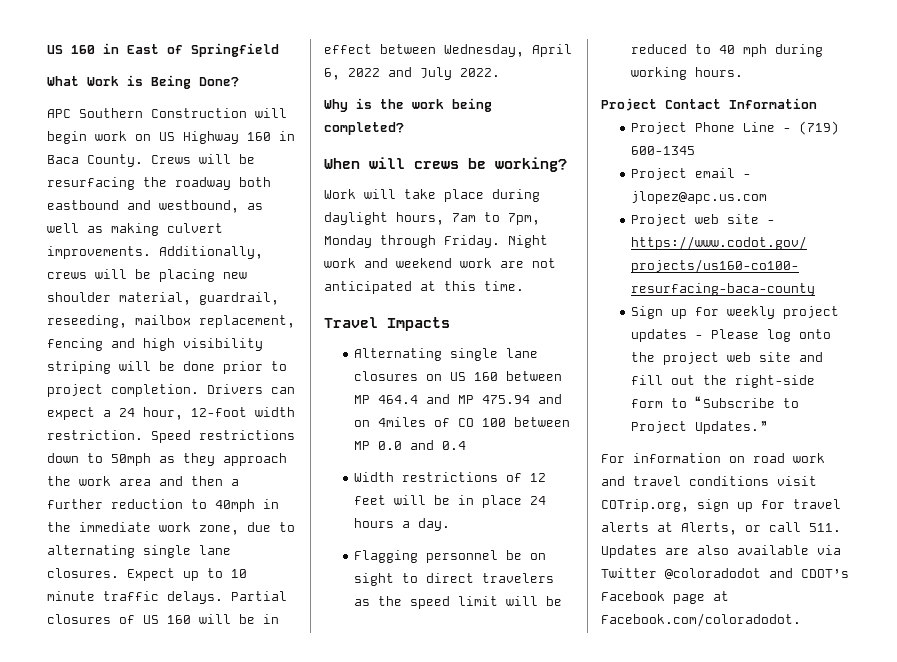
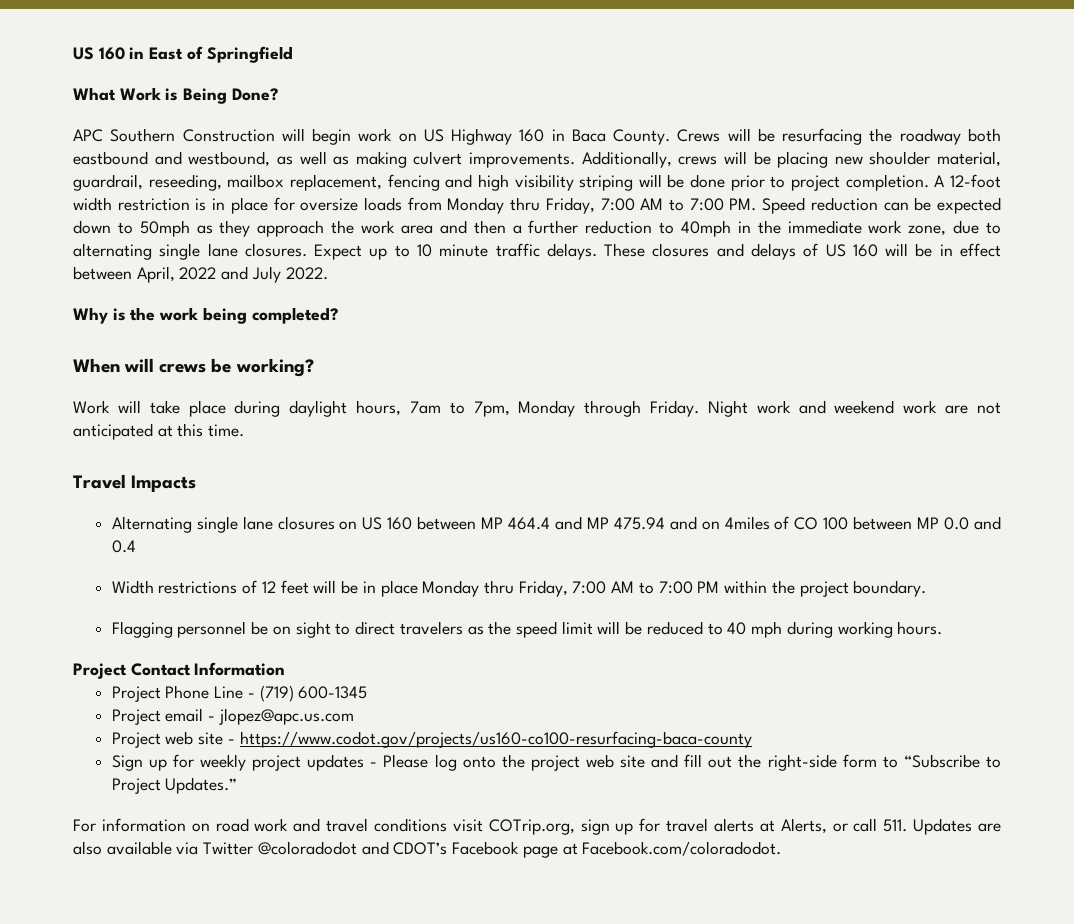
[207,384,295,394] [47,407,295,420] [47,430,295,443] Drivers can expect a 24 hour, 12-foot width restriction. Speed restrictions -> [934,174,1001,188] [73,197,1001,214] A 12-foot width restriction is in place for oversize loads from Monday thru Friday, 7:00 AM to 7:00 PM. Speed reduction can be expected
[231,591,287,601] [47,614,111,624] Partial closures -> [604,243,797,260] These closures and delays
[444,44,572,57] [324,68,340,80] Wednesday, April 6, -> [136,266,175,283] April,
[530,496,547,505] [354,518,451,531] 24 hours a day. -> [422,580,927,597] Monday thru Friday, 7:00 AM to 7:00 PM within the project boundary.

